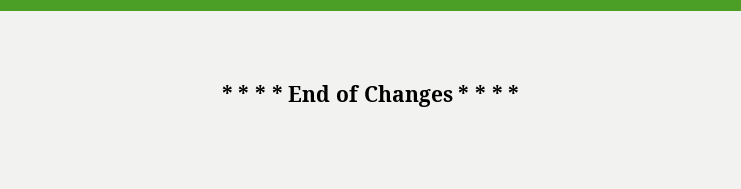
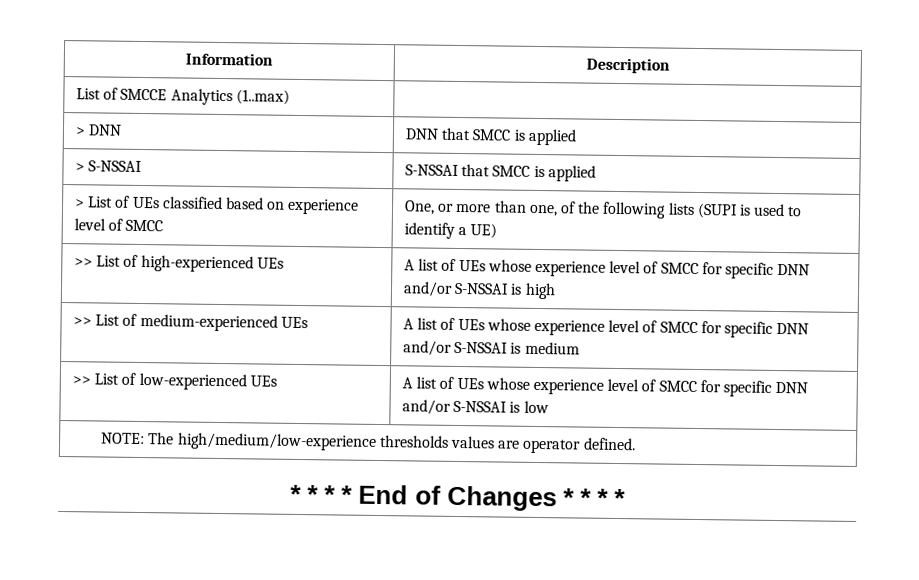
(221, 93) none -> [185,52,273,66] [585,57,670,74] [76,87,290,106] [75,124,123,136] [405,127,577,146] [75,160,143,173] [405,164,596,182] [75,195,360,215] [74,218,164,232] [404,200,803,219] [404,222,498,239] [74,254,284,273] [404,258,811,279] [403,281,556,300] [73,313,308,332] [403,317,810,338] [403,340,580,356] [72,372,277,391] [402,376,809,397] [402,399,549,415] [101,432,636,454] Information | Description // List of SMCCE Analytics (1..max) | // > DNN | DNN that SMCC is applied // > S-NSSAI | S-NSSAI that SMCC is applied // > List of UEs classified based on experience level of SMCC | One, or more than one, of the following lists (SUPI is used to identify a UE) // >> List of high-experienced UEs | A list of UEs whose experience level of SMCC for specific DNN and/or S-NSSAI is high // >> List of medium-experienced UEs | A list of UEs whose experience level of SMCC for specific DNN and/or S-NSSAI is medium // >> List of low-experienced UEs | A list of UEs whose experience level of SMCC for specific DNN and/or S-NSSAI is low // NOTE: The high/medium/low-experience thresholds values are operator defined. //

